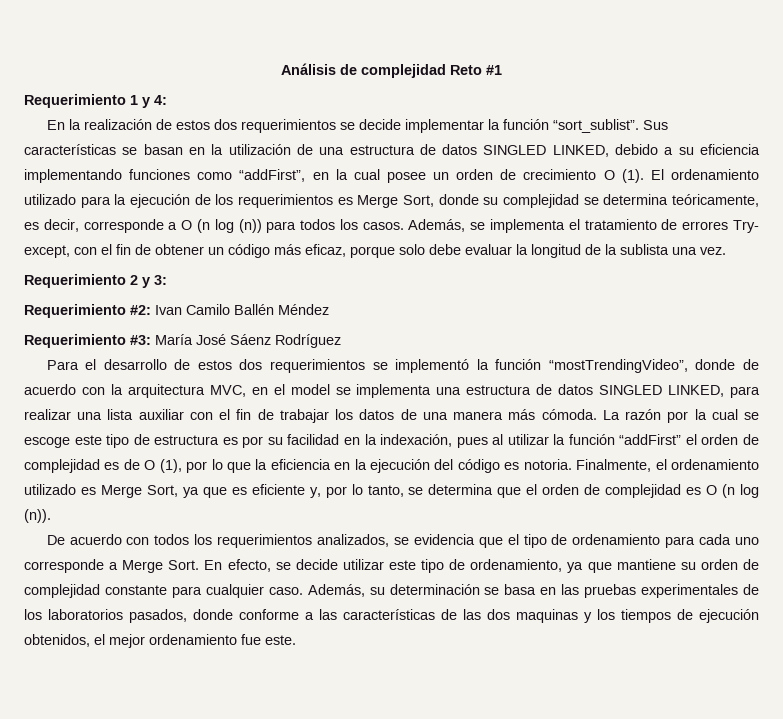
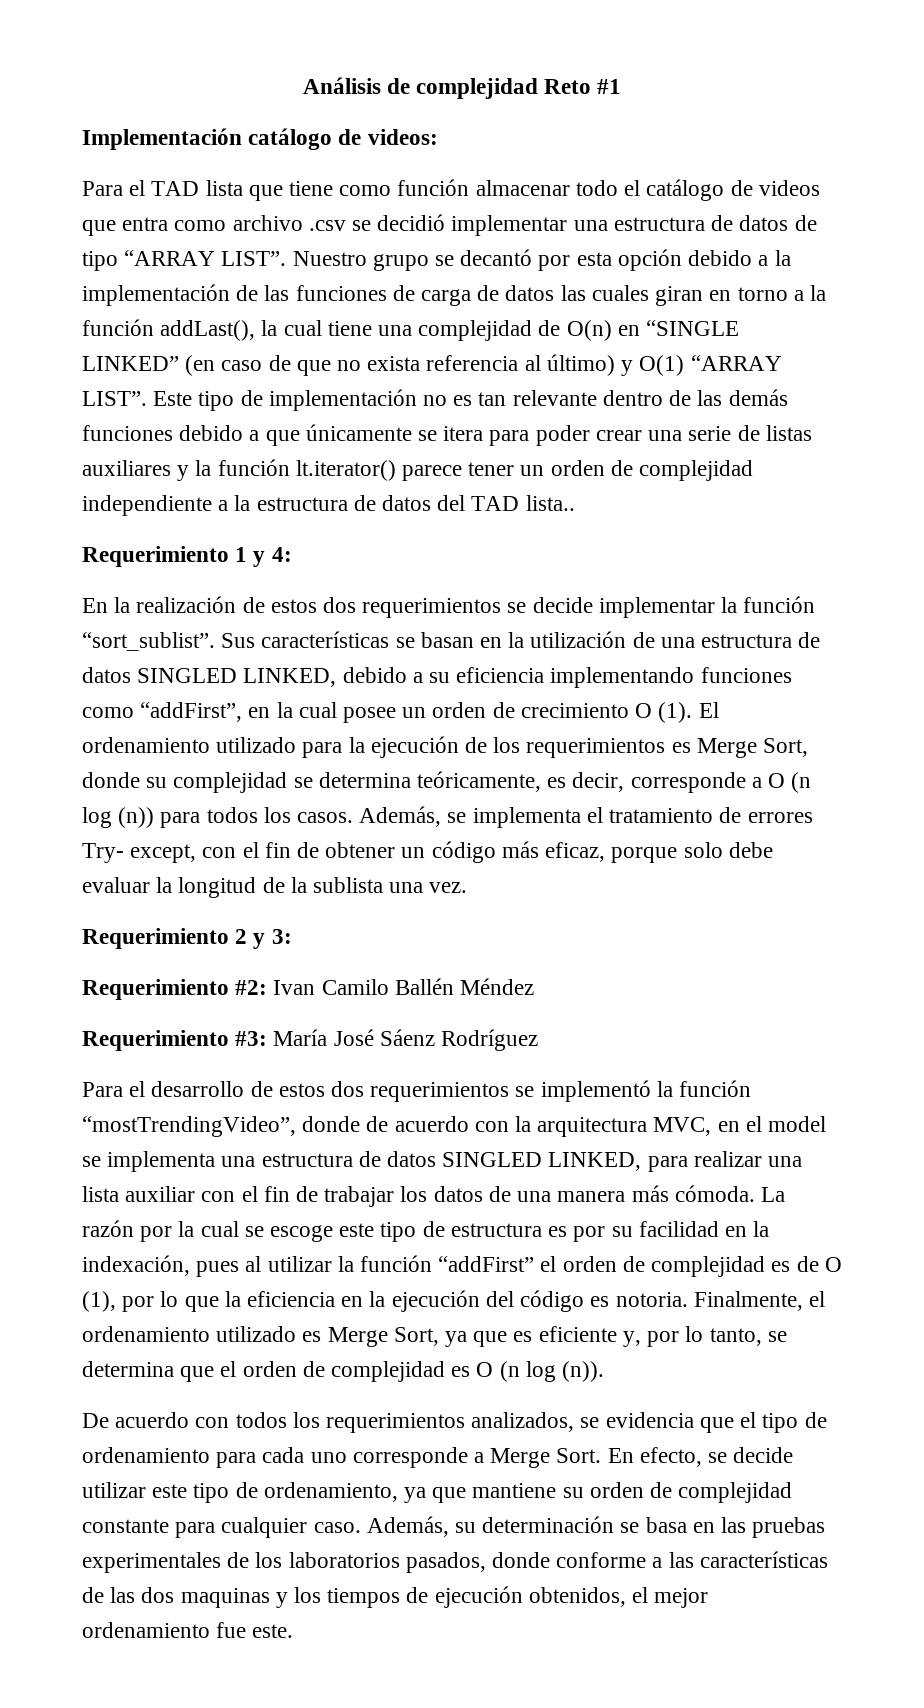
(502, 70) none -> [82,128,438,150] [82,179,820,201] [82,214,817,236] [82,249,791,271] [82,284,826,306] [82,319,740,341] [82,354,782,376] [82,389,788,411] [82,424,812,446] [82,459,754,481] [82,495,575,516] // Implementación catálogo de videos: // Para el TAD lista que tiene como función almacenar todo el catálogo de videos que entra como archivo .csv se decidió implementar una estructura de datos de tipo “ARRAY LIST”. Nuestro grupo se decantó por esta opción debido a la implementación de las funciones de carga de datos las cuales giran en torno a la función addLast(), la cual tiene una complejidad de O(n) en “SINGLE LINKED” (en caso de que no exista referencia al último) y O(1) “ARRAY LIST”. Este tipo de implementación no es tan relevante dentro de las demás funciones debido a que únicamente se itera para poder crear una serie de listas auxiliares y la función lt.iterator() parece tener un orden de complejidad independiente a la estructura de datos del TAD lista..

